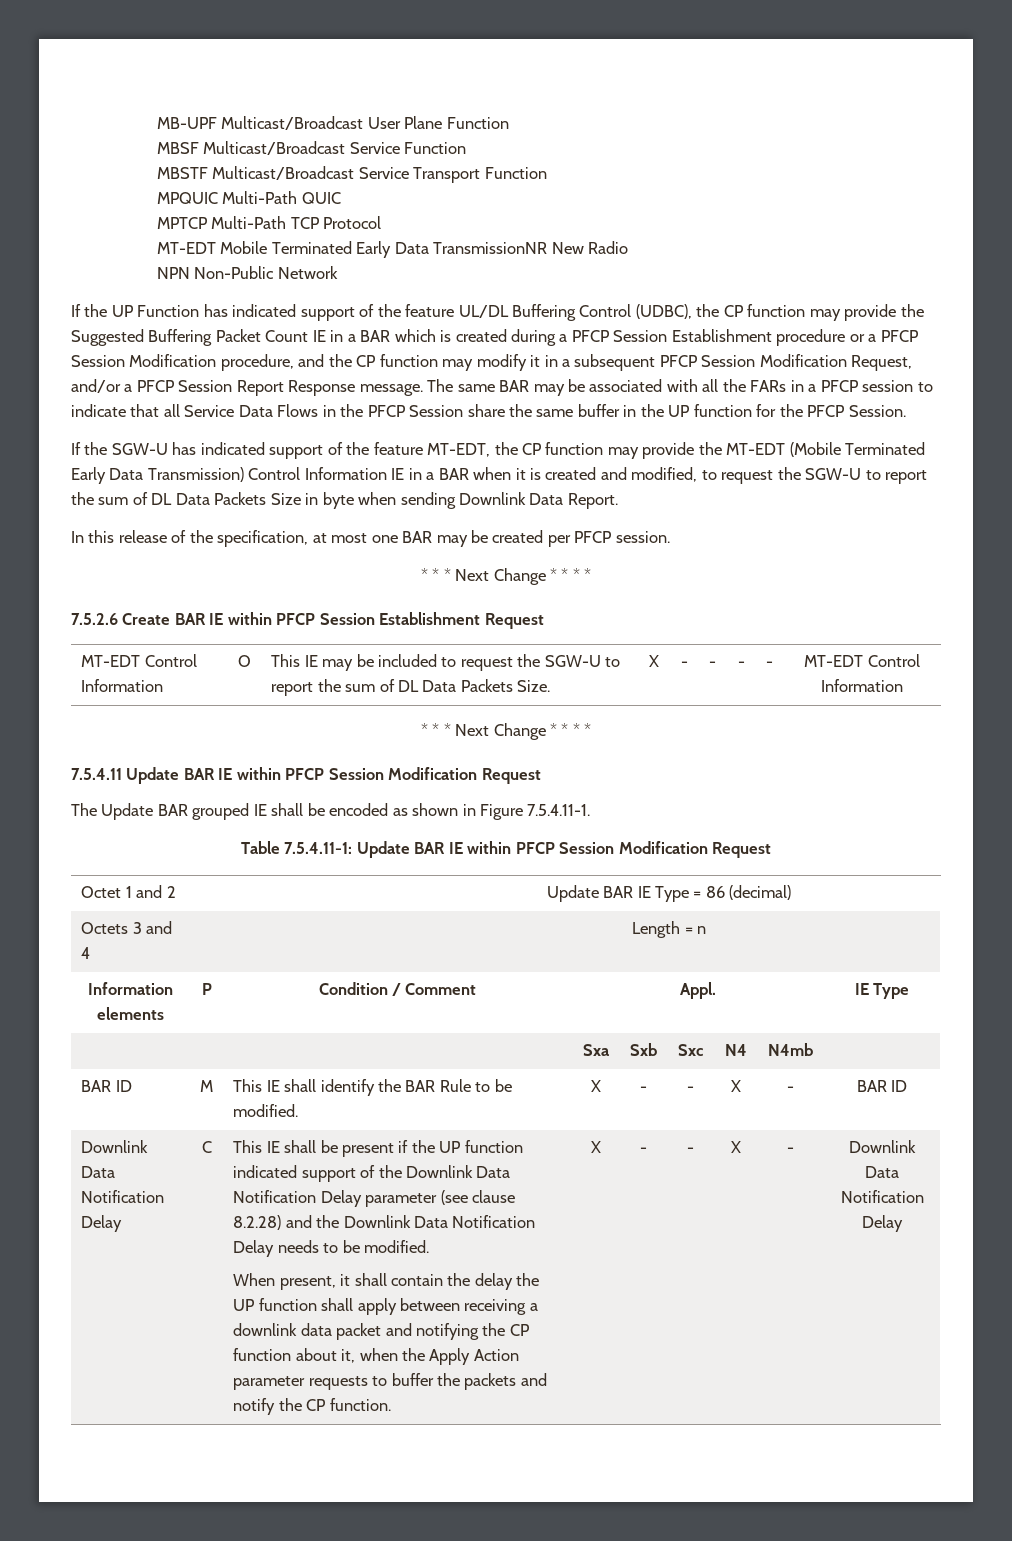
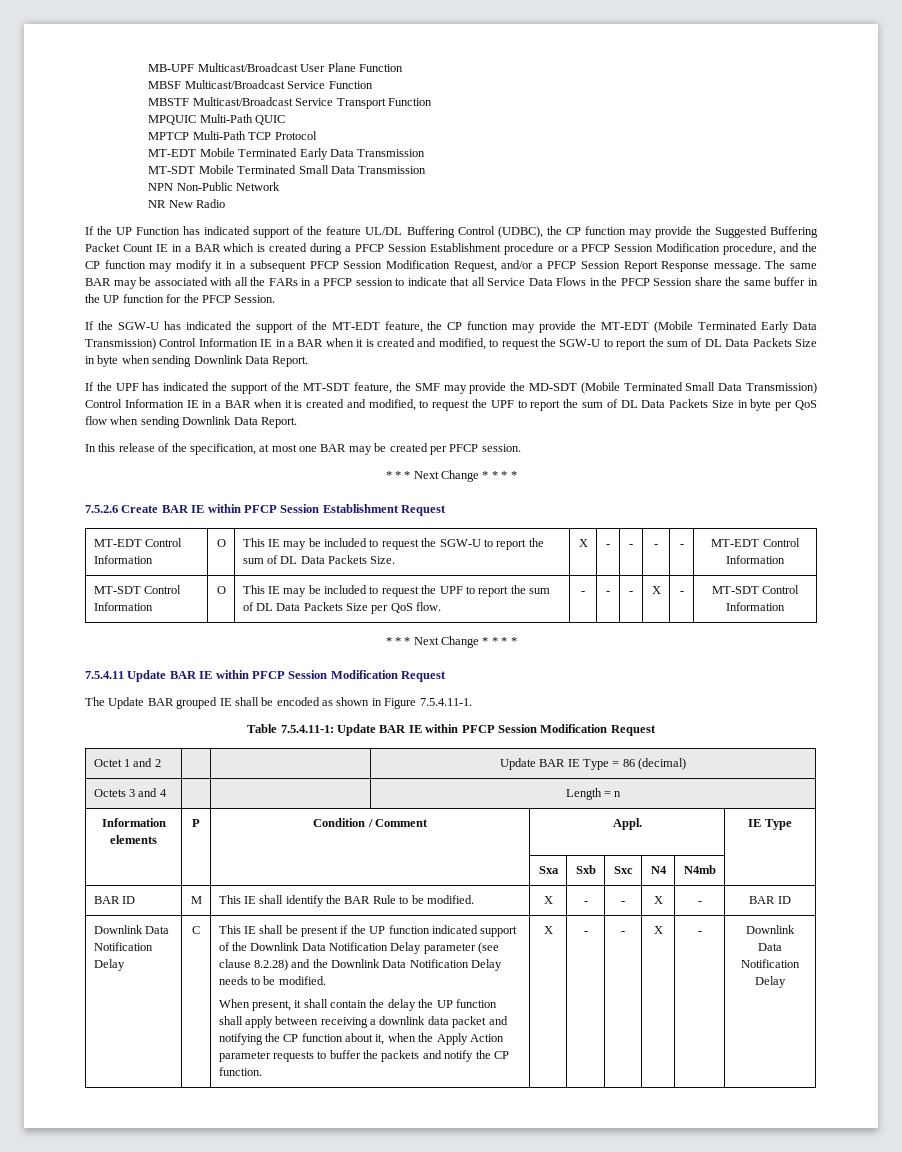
[433,241,629,254] TransmissionNR New Radio -> [357,149,426,157] [148,165,427,174] Transmission // MT-SDT Mobile Terminated Small Data Transmission
(338, 272) none -> [148,199,226,208] // NR New Radio
[269,442,491,459] support of the feature MT-EDT, -> [235,321,423,333] the support of the MT-EDT feature,
(618, 501) none -> [85,382,817,394] [85,399,818,411] [85,416,297,428] // If the UPF has indicated the support of the MT-SDT feature, the SMF may provide the MD-SDT (Mobile Terminated Small Data Transmission) Control Information IE in a BAR when it is created and modified, to request the UPF to report the sum of DL Data Packets Size in byte per QoS flow when sending Downlink Data Report.
(903, 685) none -> [93,585,181,594] [93,602,153,611] [216,586,226,594] [242,585,551,597] [242,602,442,614] [581,591,585,594] [606,591,610,594] [629,591,633,594] [651,586,661,594] [679,591,684,594] [711,585,800,594] [726,602,785,611] // MT-SDT Control Information | O | This IE may be included to request the UPF to report the sum of DL Data Packets Size per QoS flow. | - | - | - | X | - | MT-SDT Control Information

